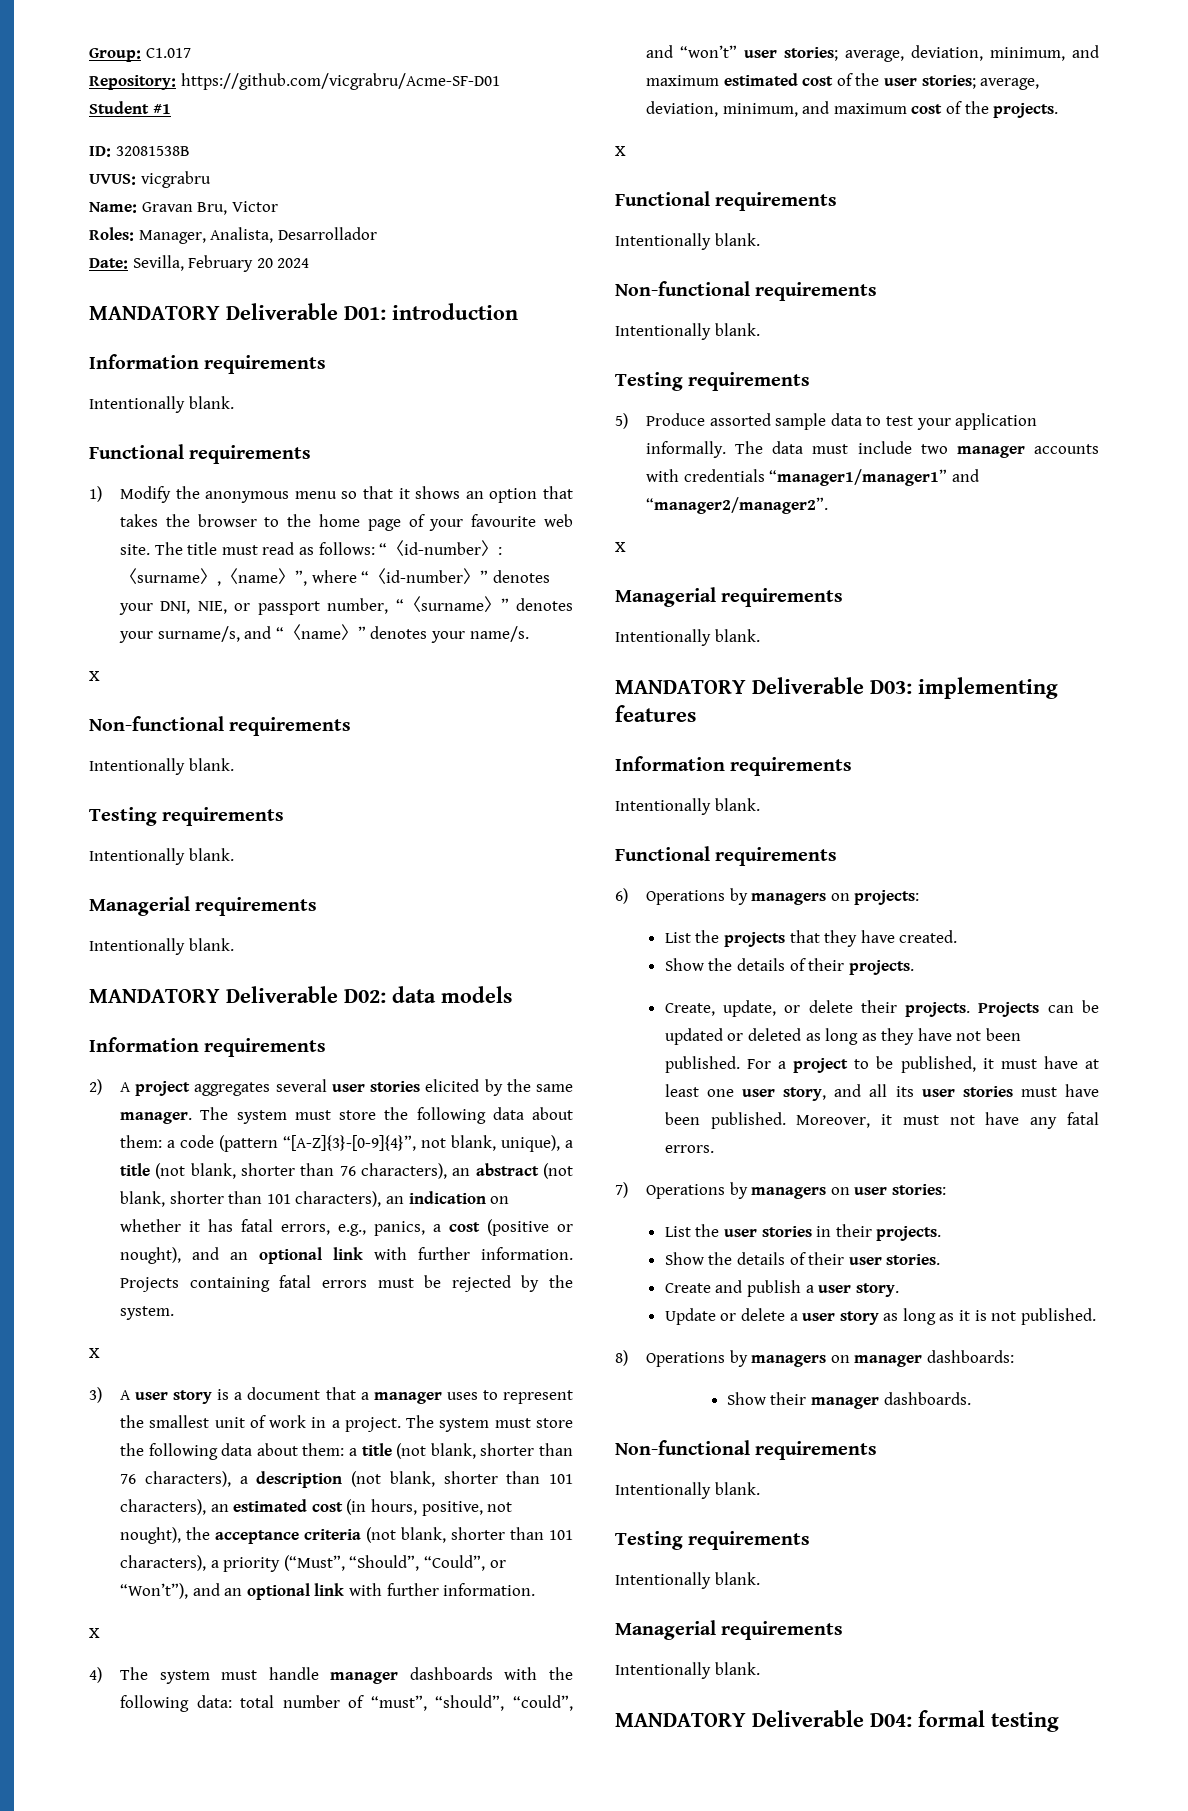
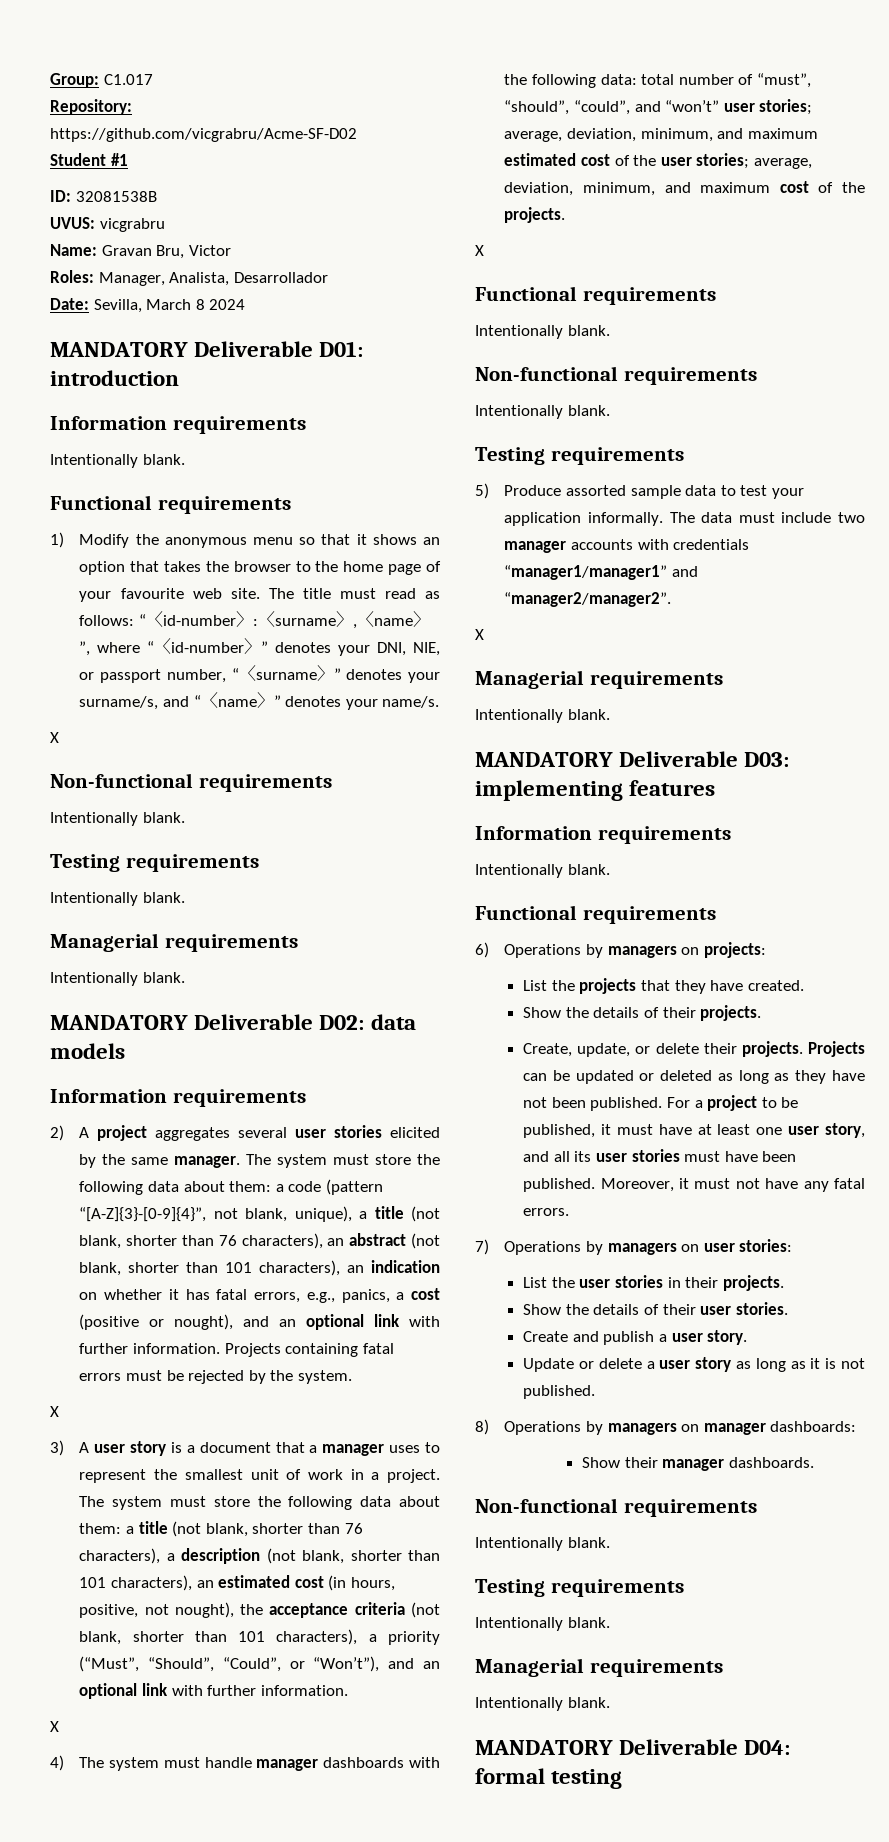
[180,73,500,90] https://github.com/vicgrabru/Acme-SF-D01 -> [50,128,357,142] https://github.com/vicgrabru/Acme-SF-D02
[188,255,273,272] February 20 -> [146,299,205,310] March 8

